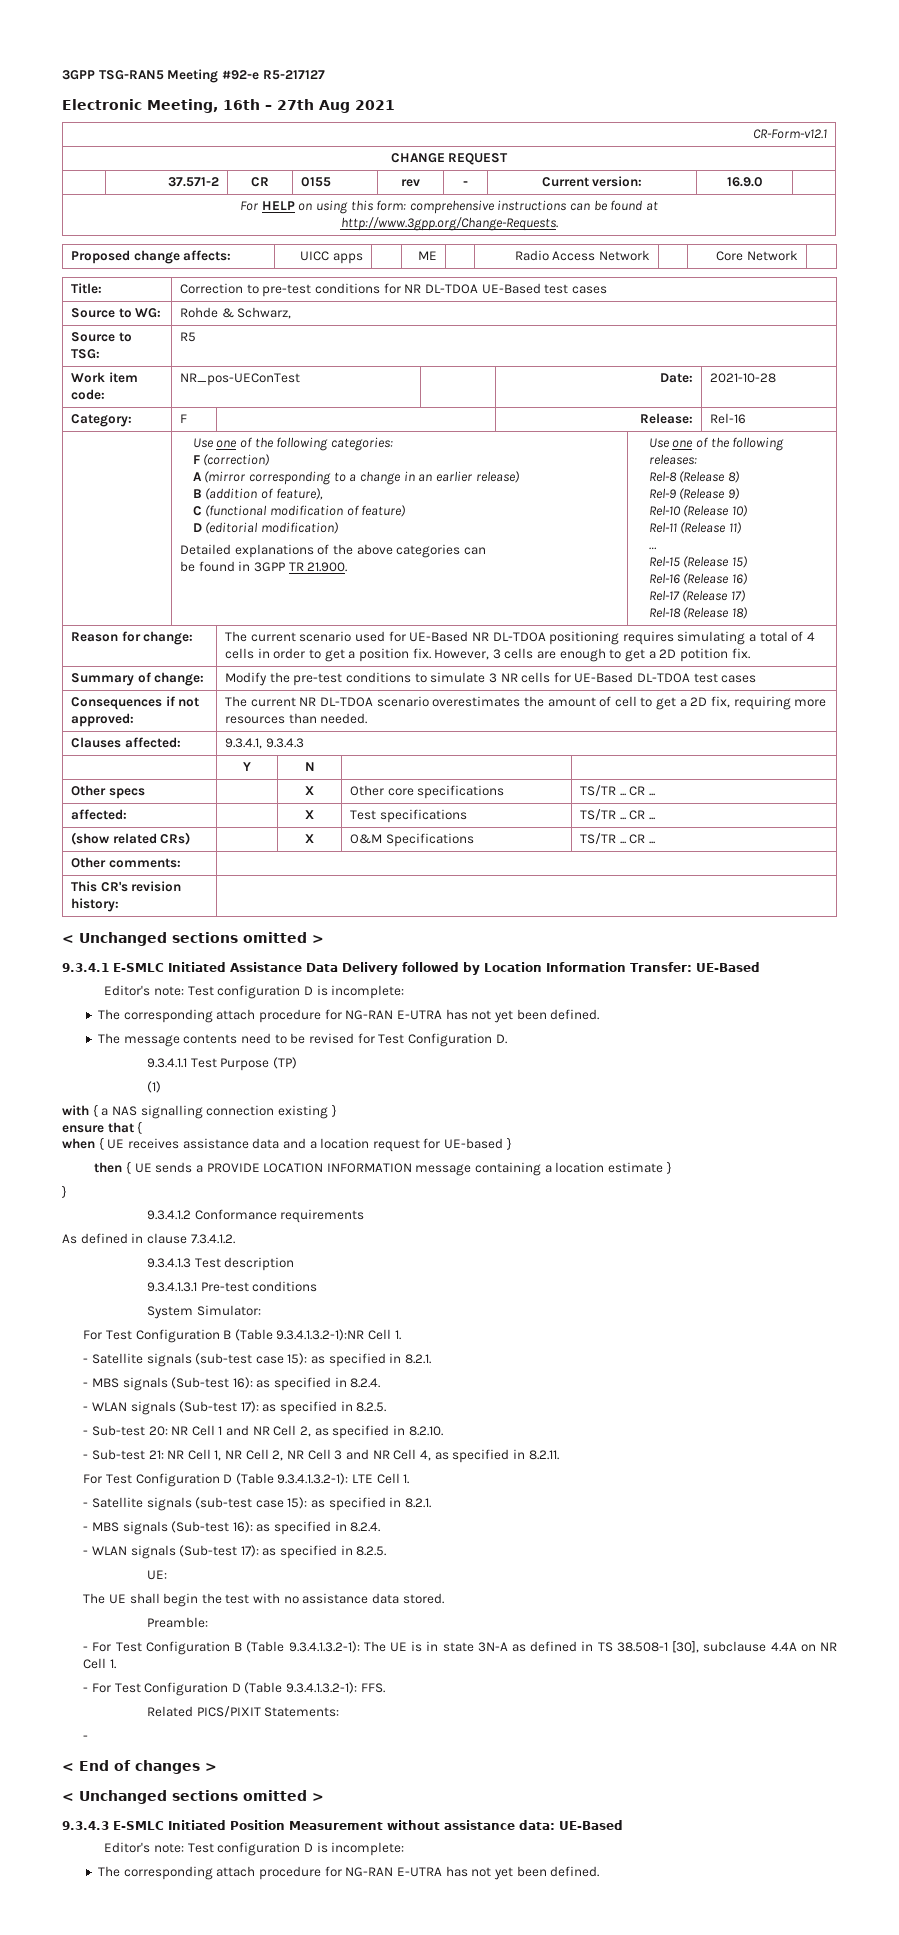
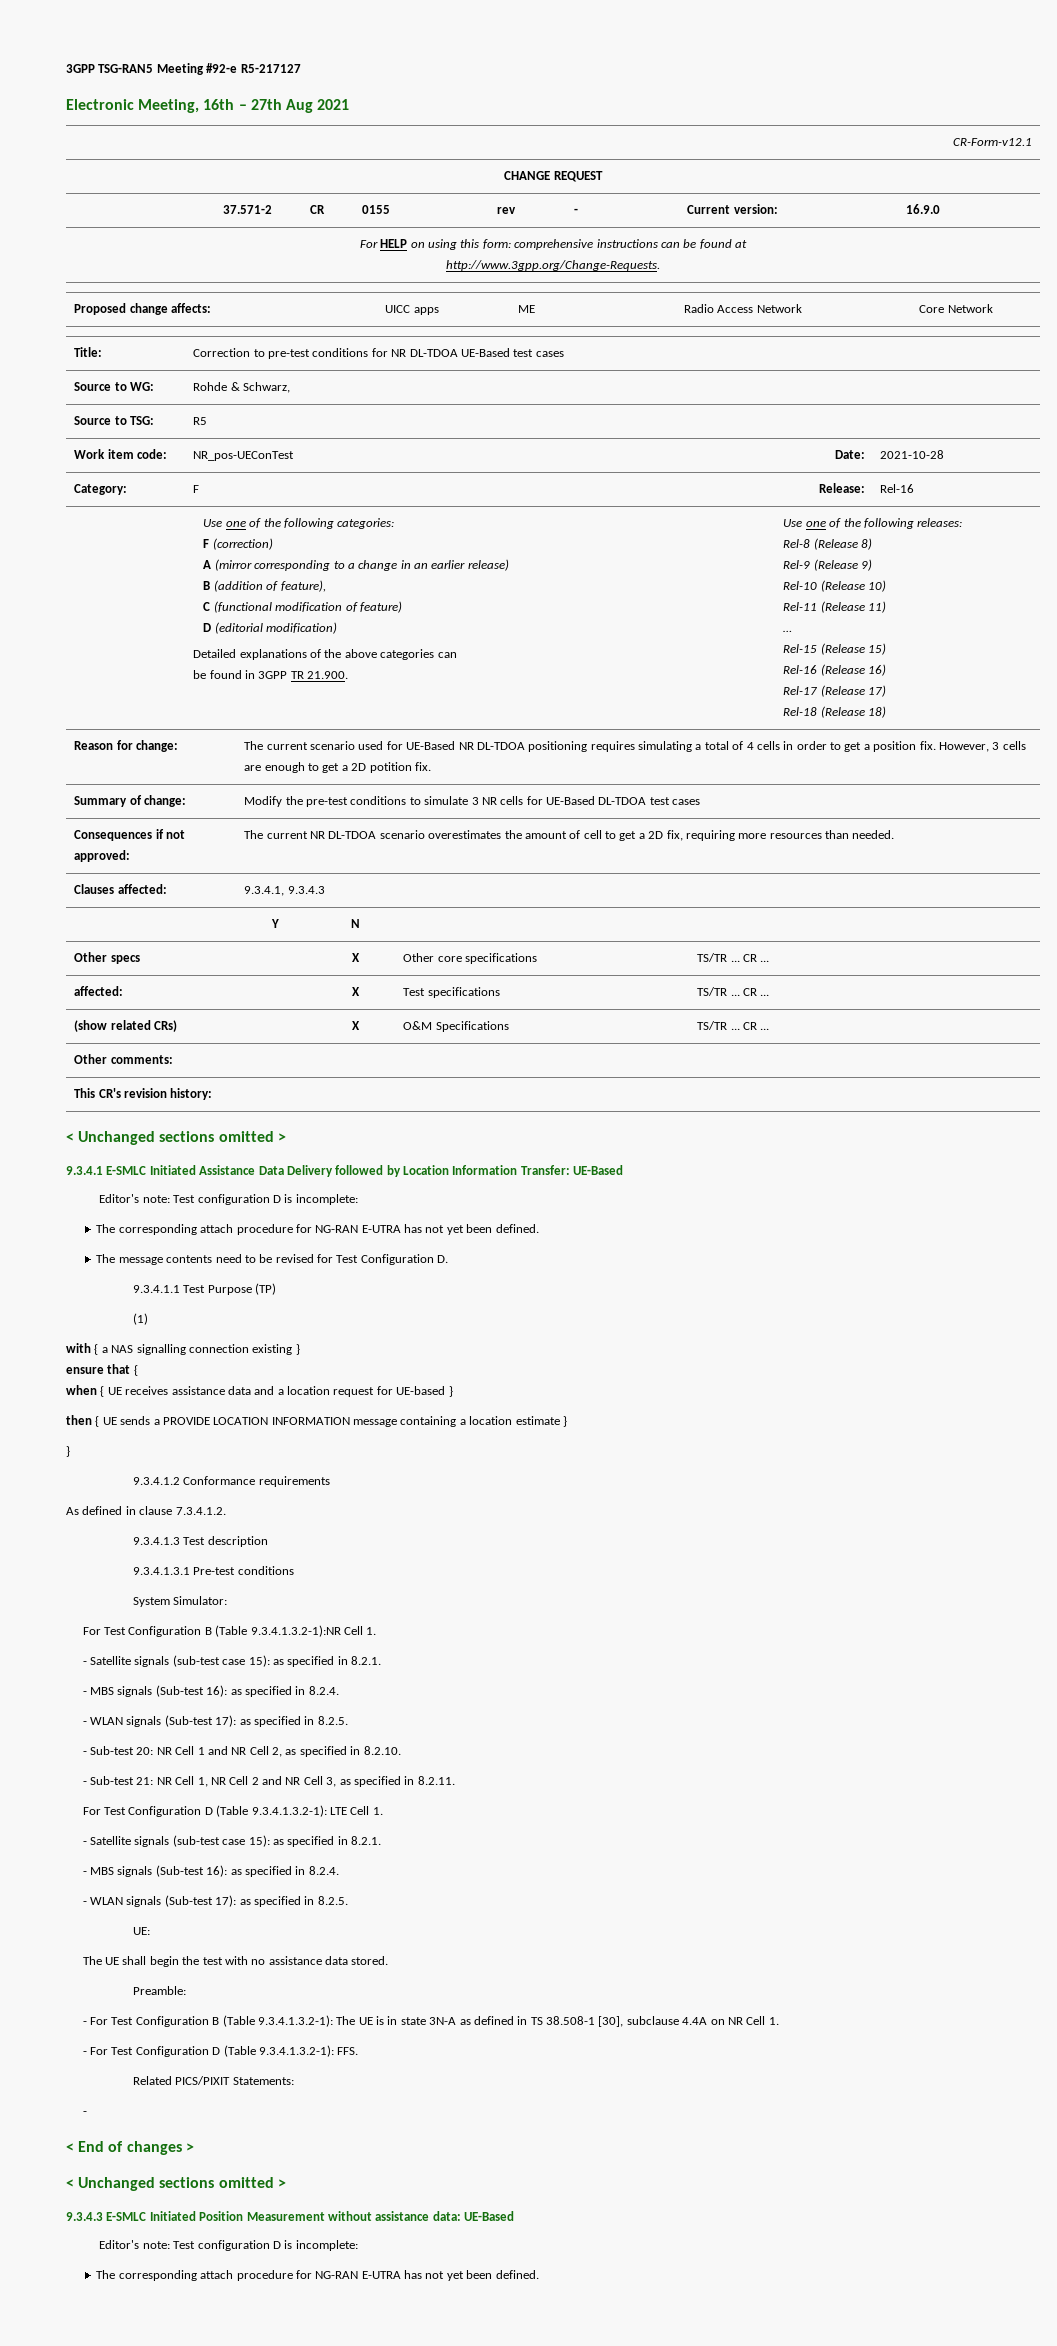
[272,1449,431,1461] 2, NR Cell 3 and NR Cell 4, -> [251,1776,337,1787] 2 and NR Cell 3,

